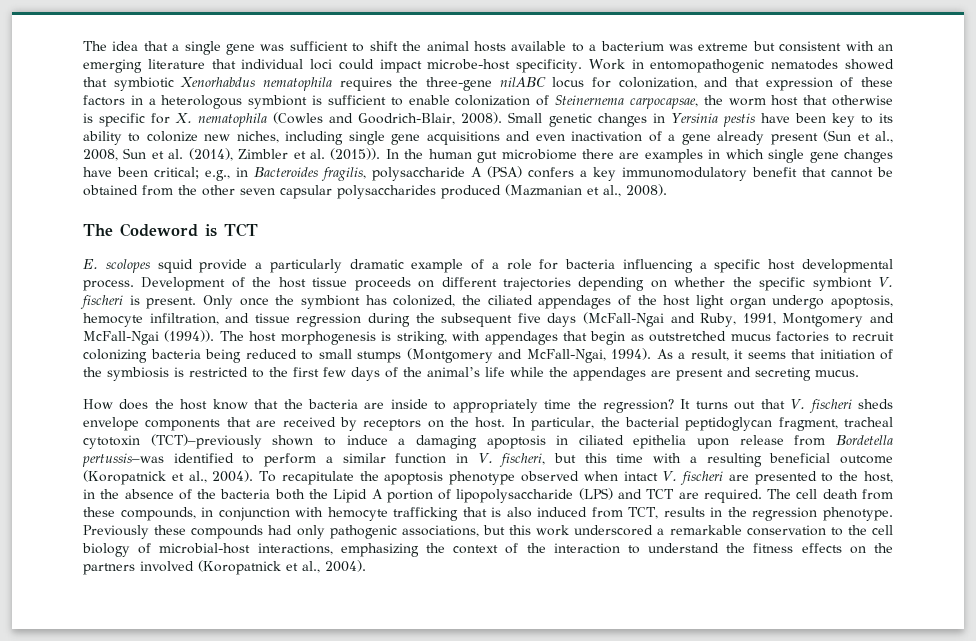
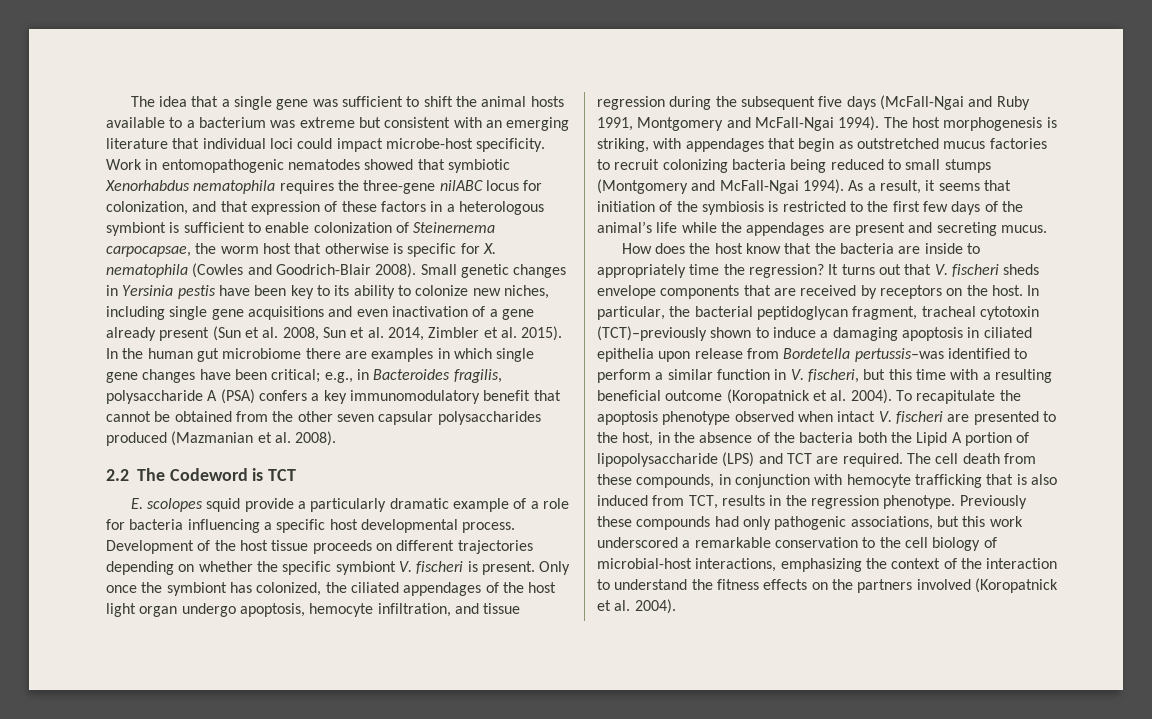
[358,113,456,125] Goodrich-Blair, -> [275,264,371,275] Goodrich-Blair
[875,131,894,143] al., -> [262,327,279,338] al.
[188,148,233,161] (2014), -> [387,327,424,341] 2014,
[330,148,381,160] (2015)). -> [521,326,563,341] 2015).
[603,185,621,197] al., -> [274,432,291,443] al.
(667, 190) none -> [106,469,129,481] 2.2
[700,313,737,327] Ruby, -> [996,96,1030,110] Ruby
[164,330,215,342] (1994)). -> [838,116,880,131] 1994).
[526,349,606,363] McFall-Ngai, -> [719,180,799,194] McFall-Ngai
[188,471,207,483] al., -> [830,390,847,401] al.
[302,561,320,573] al., -> [614,600,631,611] al.

